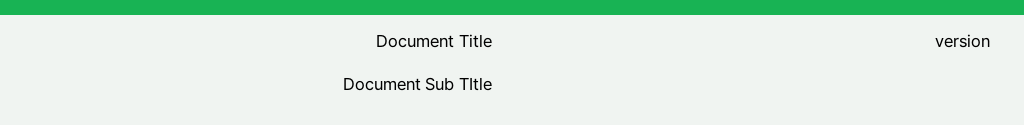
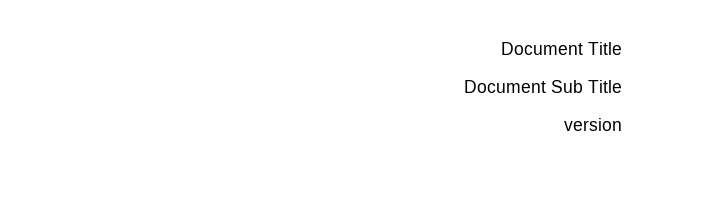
[458,77,492,91] TItle -> [588,80,622,93] Title

